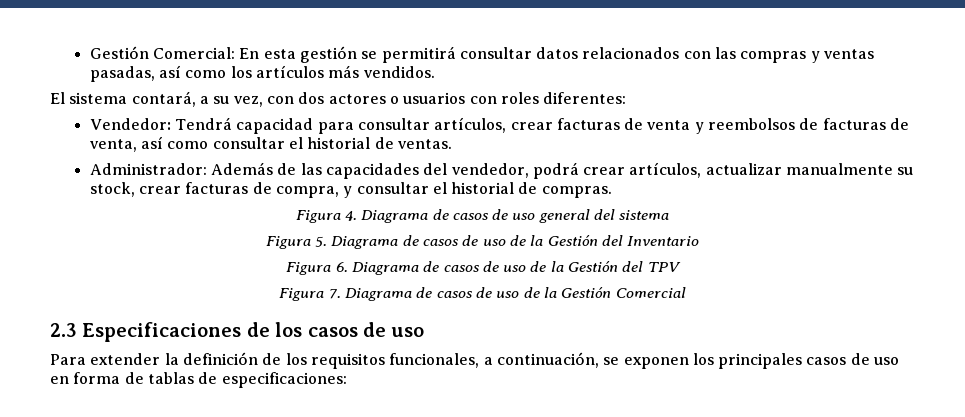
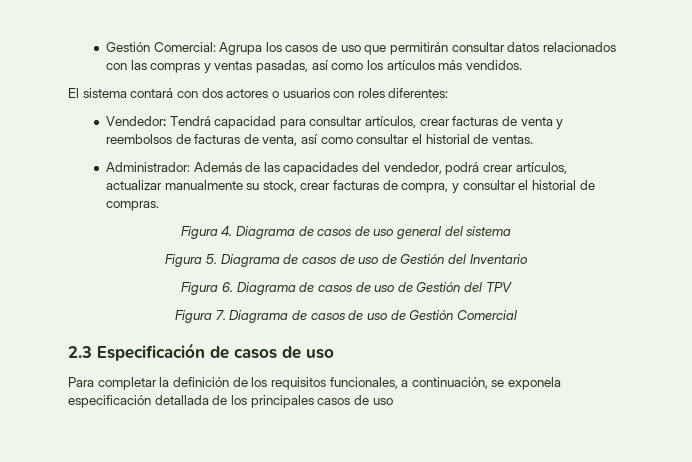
[239,46,456,63] En esta gestión se permitirá -> [219,42,449,55] Agrupa los casos de uso que permitirán
[131,91,263,107] contará, a su vez, -> [130,88,174,98] contará
[530,235,544,246] la -> (397, 259) none
[550,261,564,272] la -> (413, 287) none
[543,287,557,298] la -> (406, 315) none
[82,322,303,342] Especificaciones de los -> [97,343,229,361] Especificación de
[90,353,161,365] extender -> [97,377,157,390] completar
[623,357,689,369] exponen -> [508,377,562,390] [68,395,228,408] exponela especificación detallada de
[50,372,347,388] en forma de tablas de especificaciones: -> (393, 401) none

